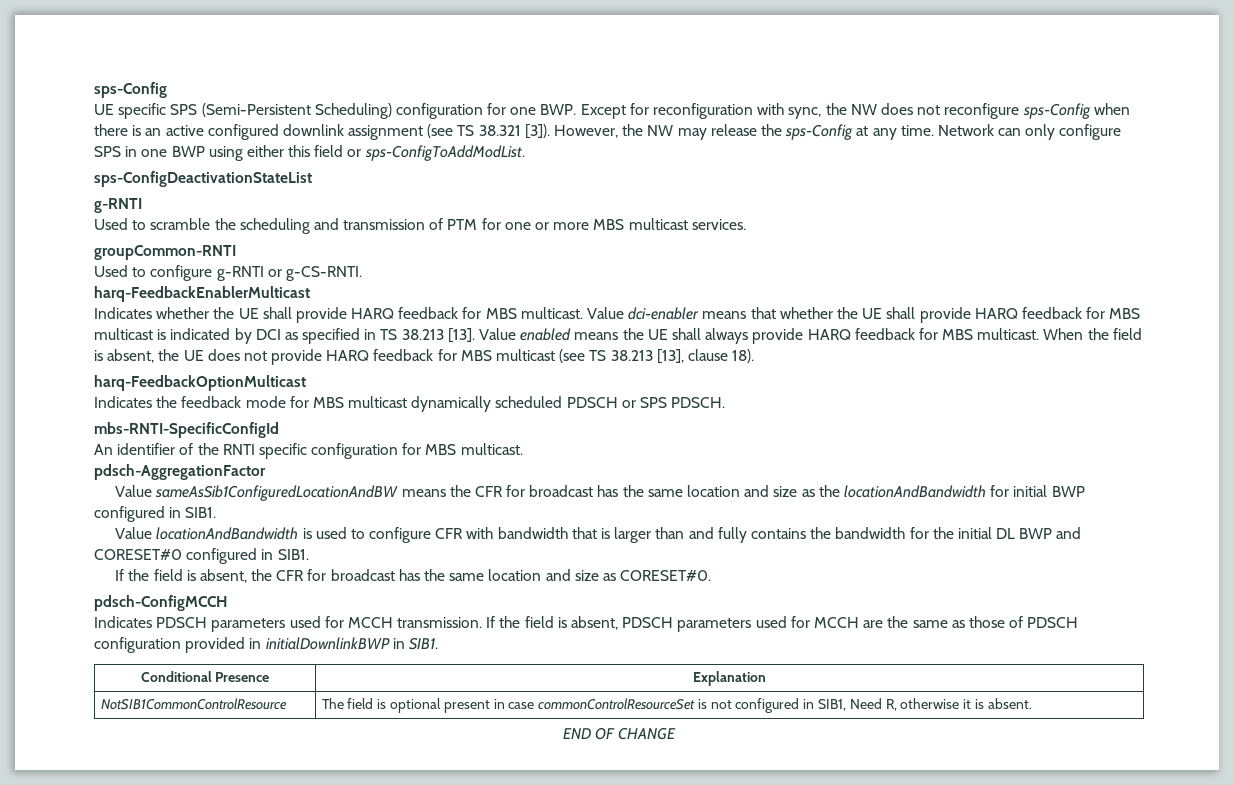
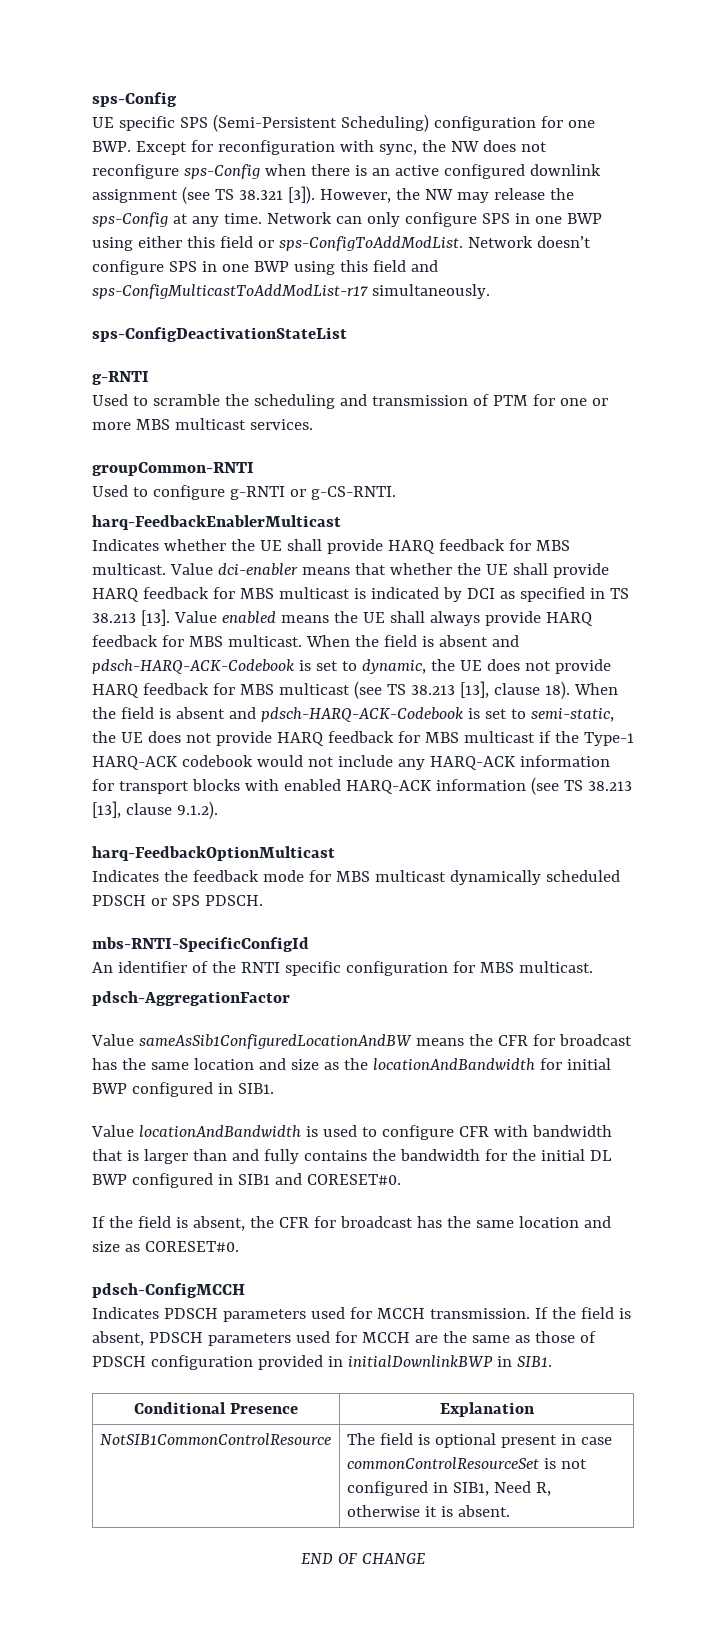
(525, 153) none -> [467,236,591,248] [92,260,438,275] [92,284,490,299] Network doesn’t configure SPS in one BWP using this field and sps-ConfigMulticastToAddModList-r17 simultaneously.
[107,349,155,363] absent, -> [438,635,519,647] [92,659,426,674] absent and pdsch-HARQ-ACK-Codebook is set to dynamic,
(755, 356) none -> [573,683,618,695] [92,707,614,722] [92,731,634,746] [92,755,610,770] [92,777,632,795] [92,801,218,819] When the field is absent and pdsch-HARQ-ACK-Codebook is set to semi-static, the UE does not provide HARQ feedback for MBS multicast if the Type-1 HARQ-ACK codebook would not include any HARQ-ACK information for transport blocks with enabled HARQ-ACK information (see TS 38.213 [13], clause 9.1.2).
[1056,527,1082,539] [94,548,309,564] and CORESET#0 configured in SIB1. -> [131,1173,401,1188] configured in SIB1 and CORESET#0.

